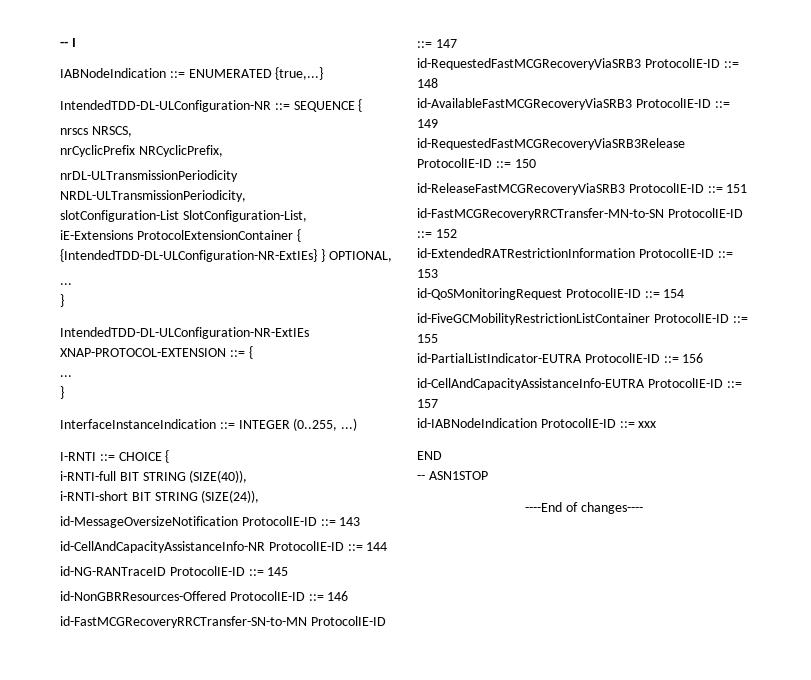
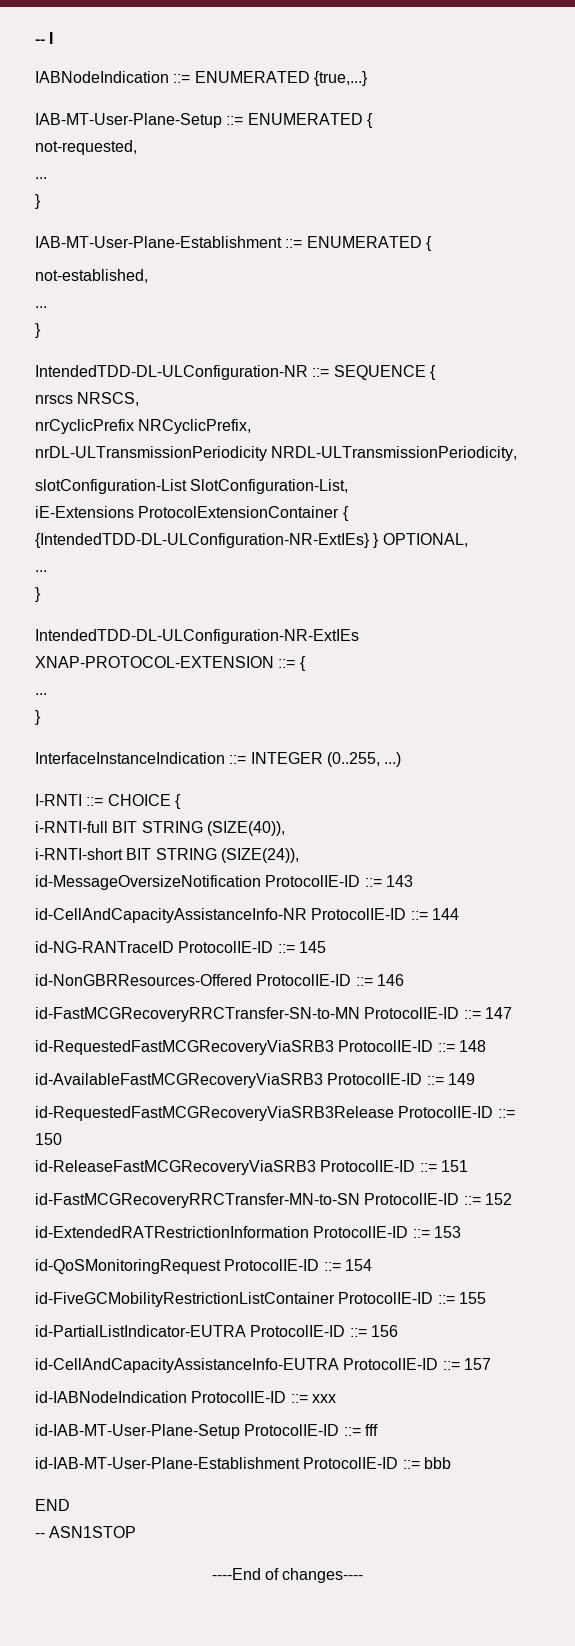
(324, 73) none -> [35,113,373,128] [35,140,137,155] [35,177,47,179] [35,194,41,209] [35,236,432,251] [35,269,148,283] [35,306,47,308] [35,323,41,338] // IAB-MT-User-Plane-Setup ::= ENUMERATED { // not-requested, // ... // } // IAB-MT-User-Plane-Establishment ::= ENUMERATED { // not-established, // ... // }
(657, 424) none -> [35,1424,378,1439] [35,1457,451,1469] // id-IAB-MT-User-Plane-Setup ProtocolIE-ID ::= fff // id-IAB-MT-User-Plane-Establishment ProtocolIE-ID ::= bbb

